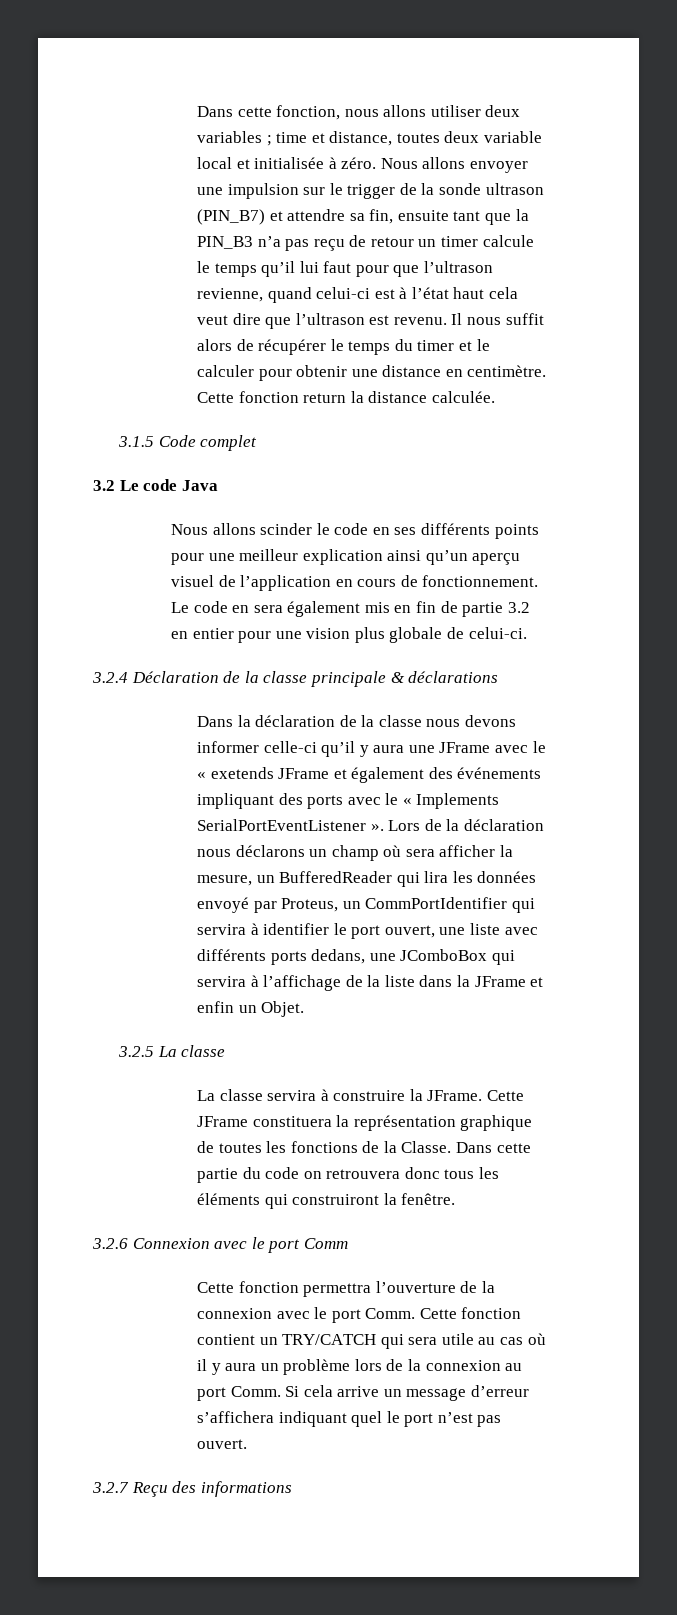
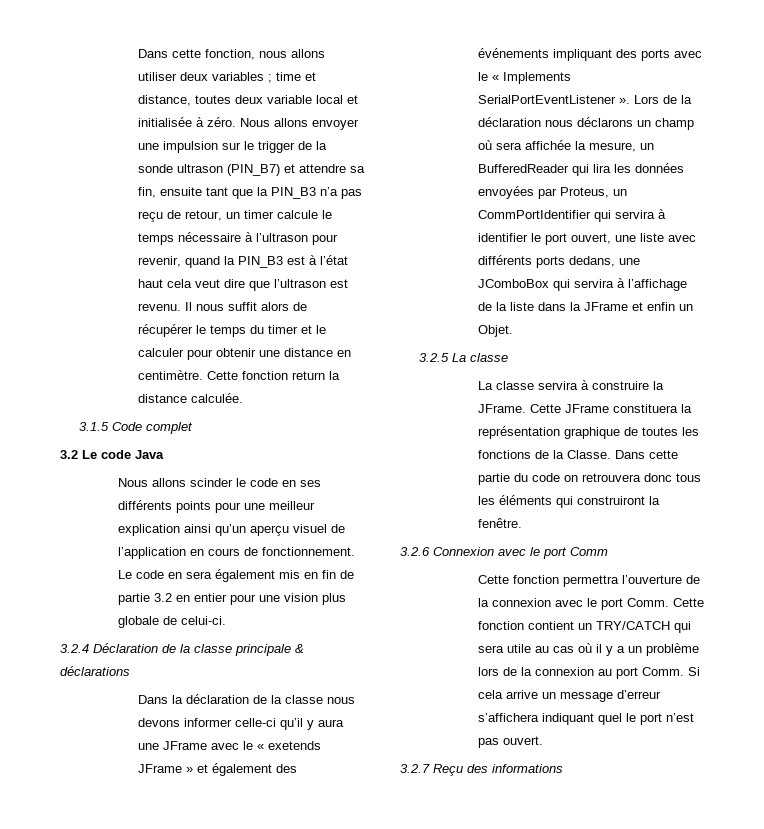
[370,237,414,247] retour -> [184,210,222,221] retour,
[261,261,494,277] [196,287,371,303] qu’il lui faut pour que l’ultrason revienne, quand celui-ci -> [177,232,338,245] [137,256,283,268] nécessaire à l’ultrason pour revenir, quand la PIN_B3
(330, 773) none -> [185,767,193,773] »
[439,845,496,857] afficher -> [524,140,571,150] affichée
[196,897,249,913] envoyé -> [477,186,534,199] envoyées
[225,1363,257,1371] aura -> [616,646,625,653] a

